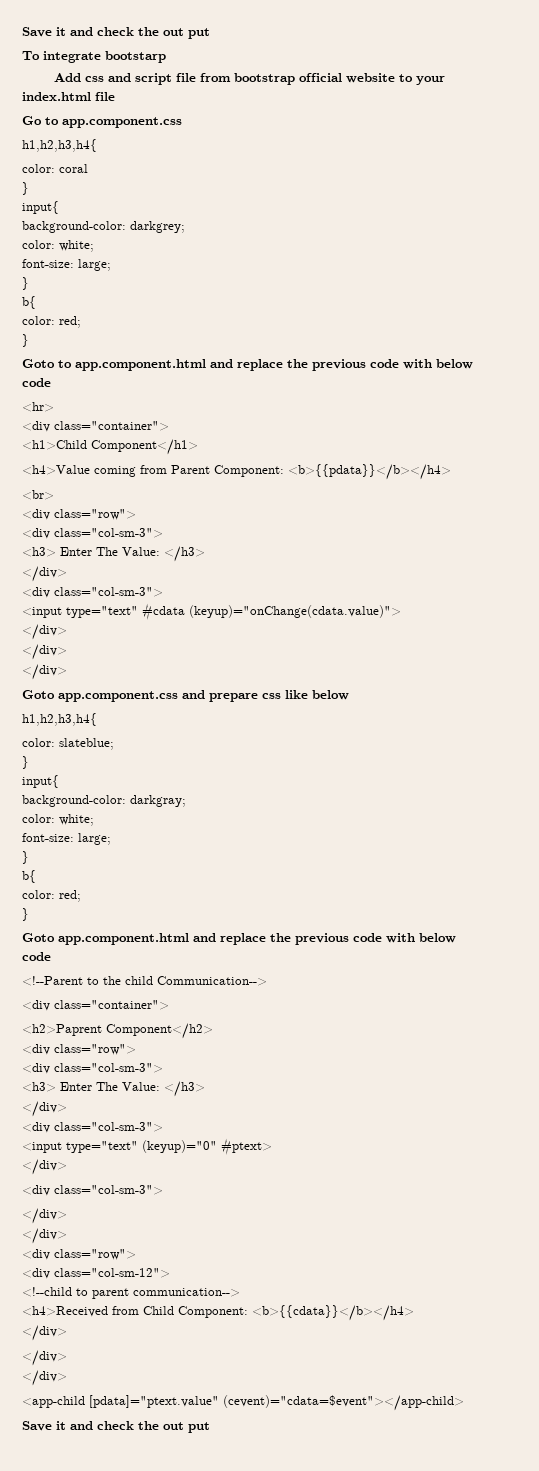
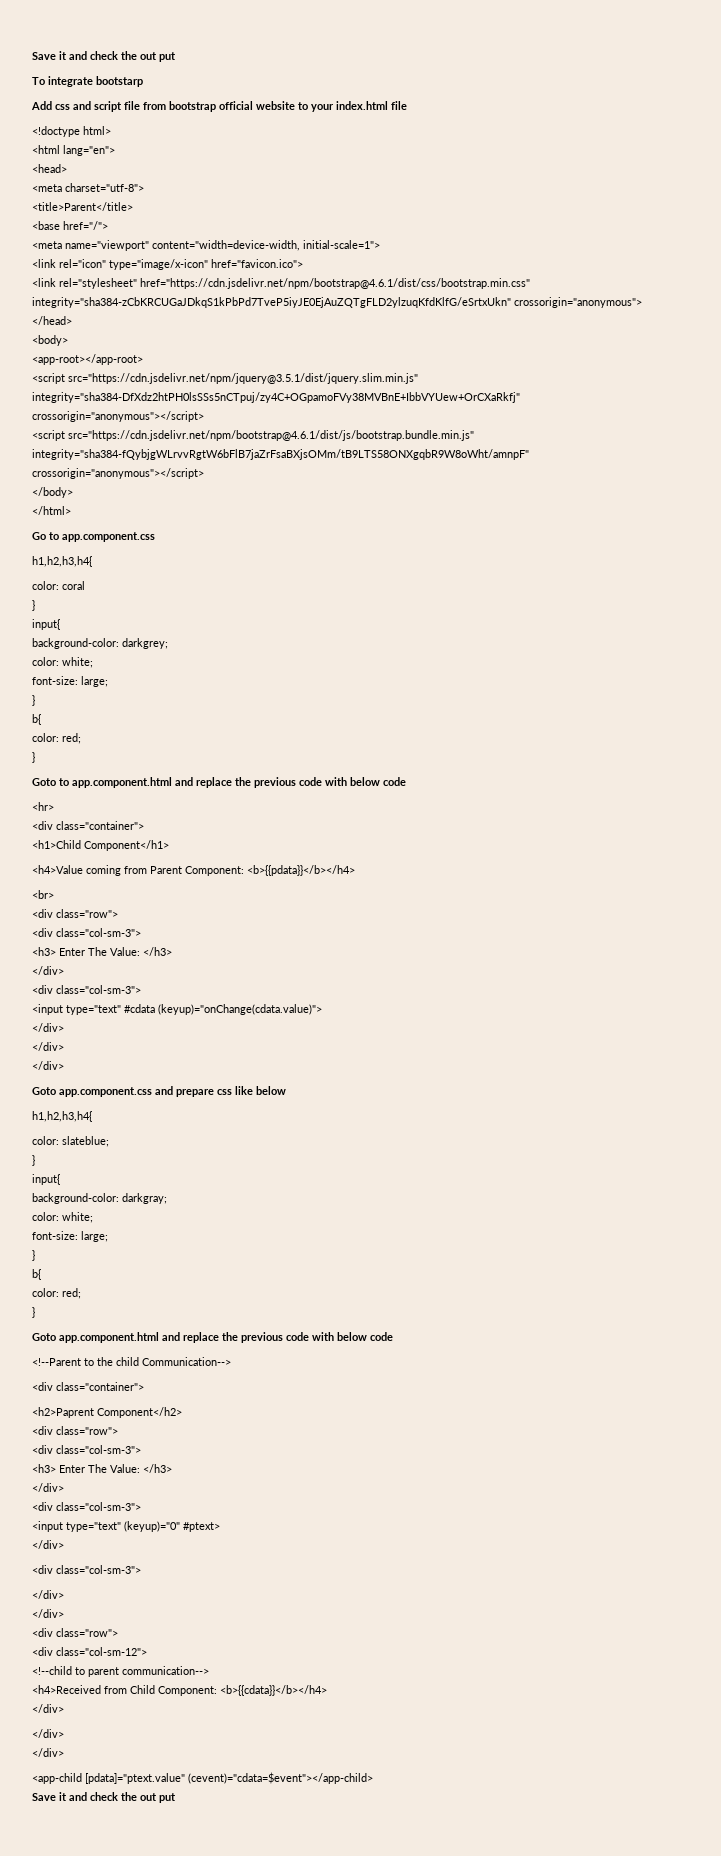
(115, 96) none -> [32,126,111,137] [32,145,115,156] [32,164,67,173] [32,183,144,192] [32,202,133,211] [32,221,108,230] [32,240,380,251] [32,259,303,270] [32,278,530,289] [32,297,642,308] [32,316,72,325] [32,335,68,346] [32,354,143,365] [32,373,418,384] [32,392,520,403] [32,411,204,422] [32,430,474,441] [32,449,529,460] [32,468,204,479] [32,487,73,498] [32,506,71,515] // <!doctype html> // <html lang="en"> // <head> // <meta charset="utf-8"> // <title>Parent</title> // <base href="/"> // <meta name="viewport" content="width=device-width, initial-scale=1"> // <link rel="icon" type="image/x-icon" href="favicon.ico"> // <link rel="stylesheet" href="https://cdn.jsdelivr.net/npm/bootstrap@4.6.1/dist/css/bootstrap.min.css" integrity="sha384-zCbKRCUGaJDkqS1kPbPd7TveP5iyJE0EjAuZQTgFLD2ylzuqKfdKlfG/eSrtxUkn" crossorigin="anonymous"> // </head> // <body> // <app-root></app-root> // <script src="https://cdn.jsdelivr.net/npm/jquery@3.5.1/dist/jquery.slim.min.js" integrity="sha384-DfXdz2htPH0lsSSs5nCTpuj/zy4C+OGpamoFVy38MVBnE+IbbVYUew+OrCXaRkfj" crossorigin="anonymous"></script> // <script src="https://cdn.jsdelivr.net/npm/bootstrap@4.6.1/dist/js/bootstrap.bundle.min.js" integrity="sha384-fQybjgWLrvvRgtW6bFlB7jaZrFsaBXjsOMm/tB9LTS58ONXgqbR9W8oWht/amnpF" crossorigin="anonymous"></script> // </body> // </html>

